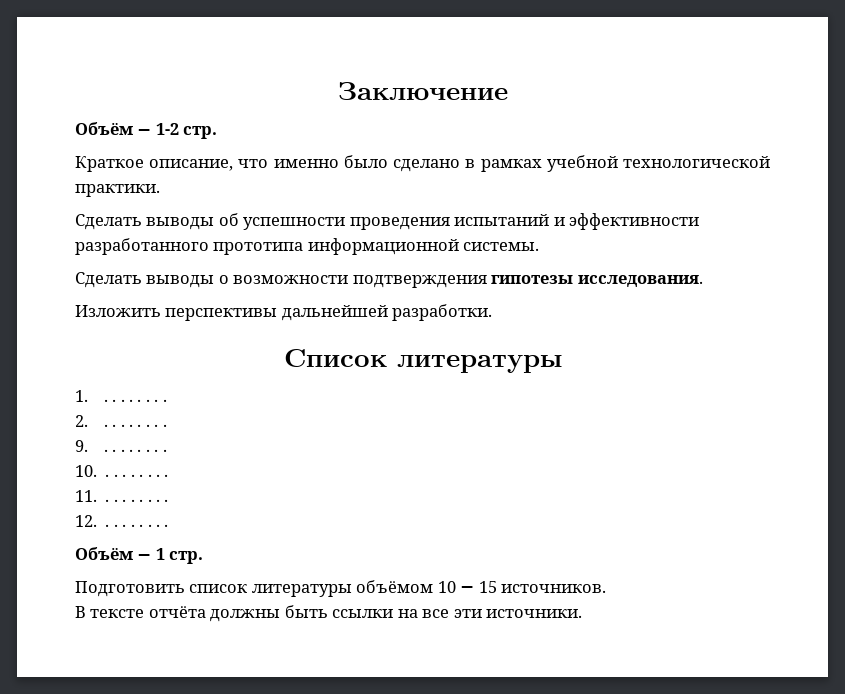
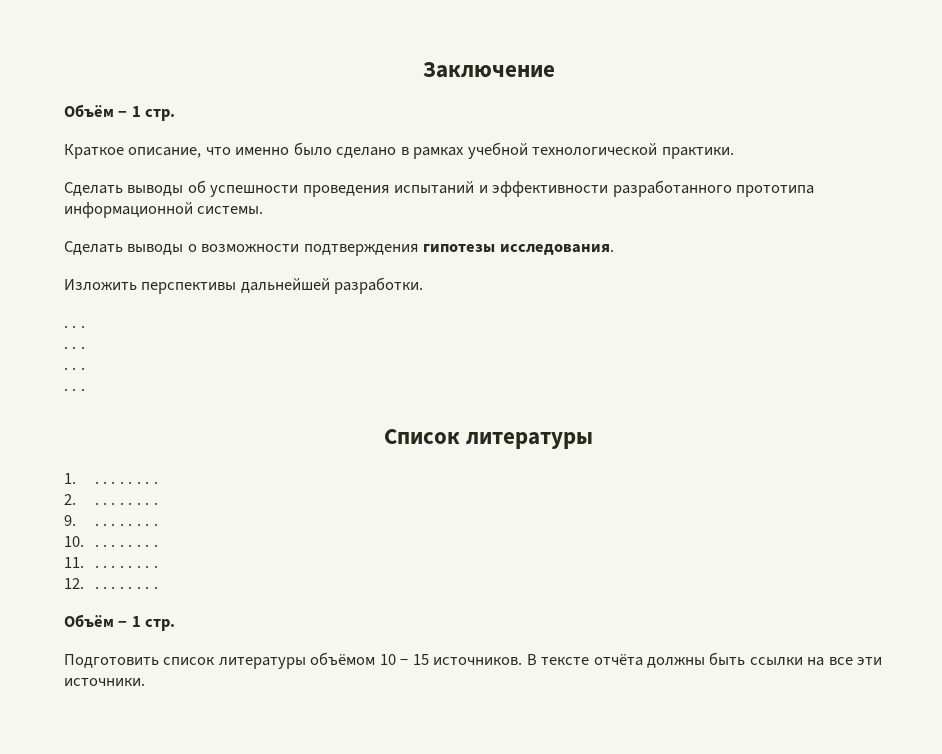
[155,123,179,135] 1-2 -> [131,106,141,117] 1
(493, 312) none -> [64,325,85,328] [64,346,85,349] [64,367,85,370] [64,388,85,391] // . . . // . . . // . . . // . . .
(607, 588) // -> (523, 661) none

